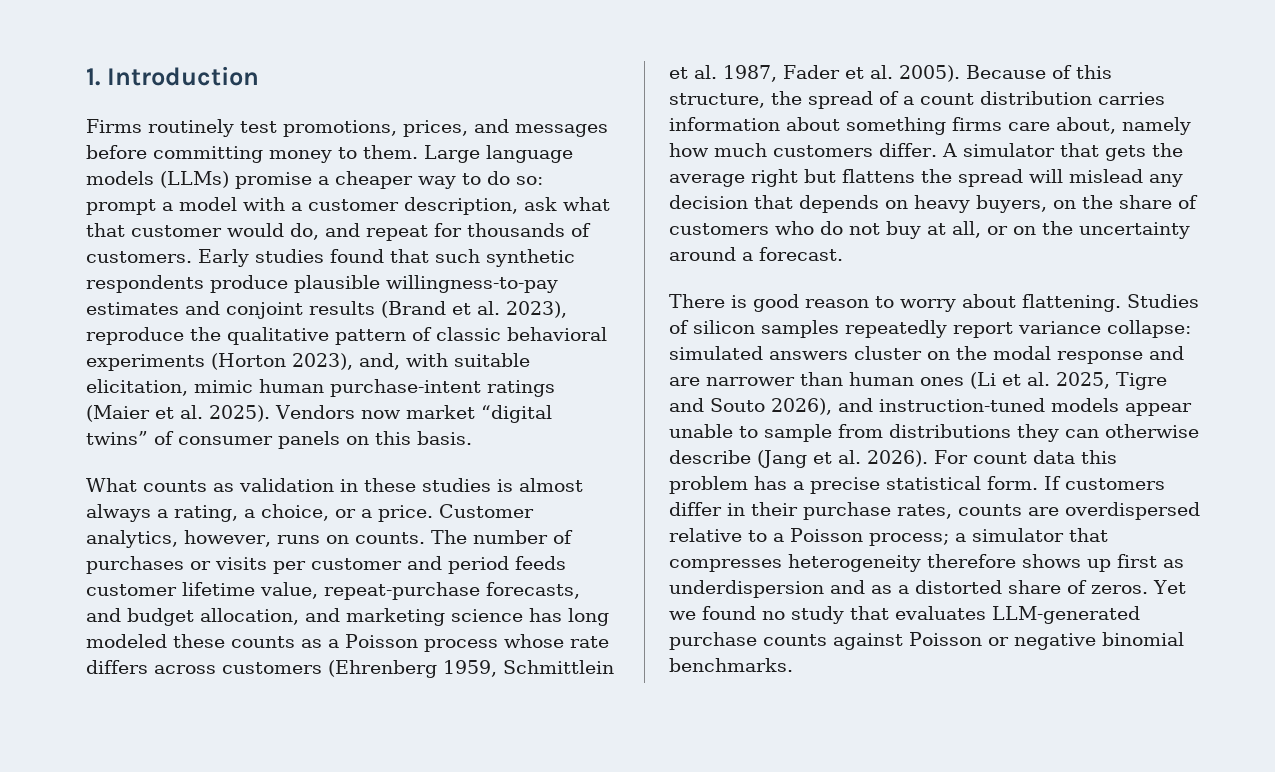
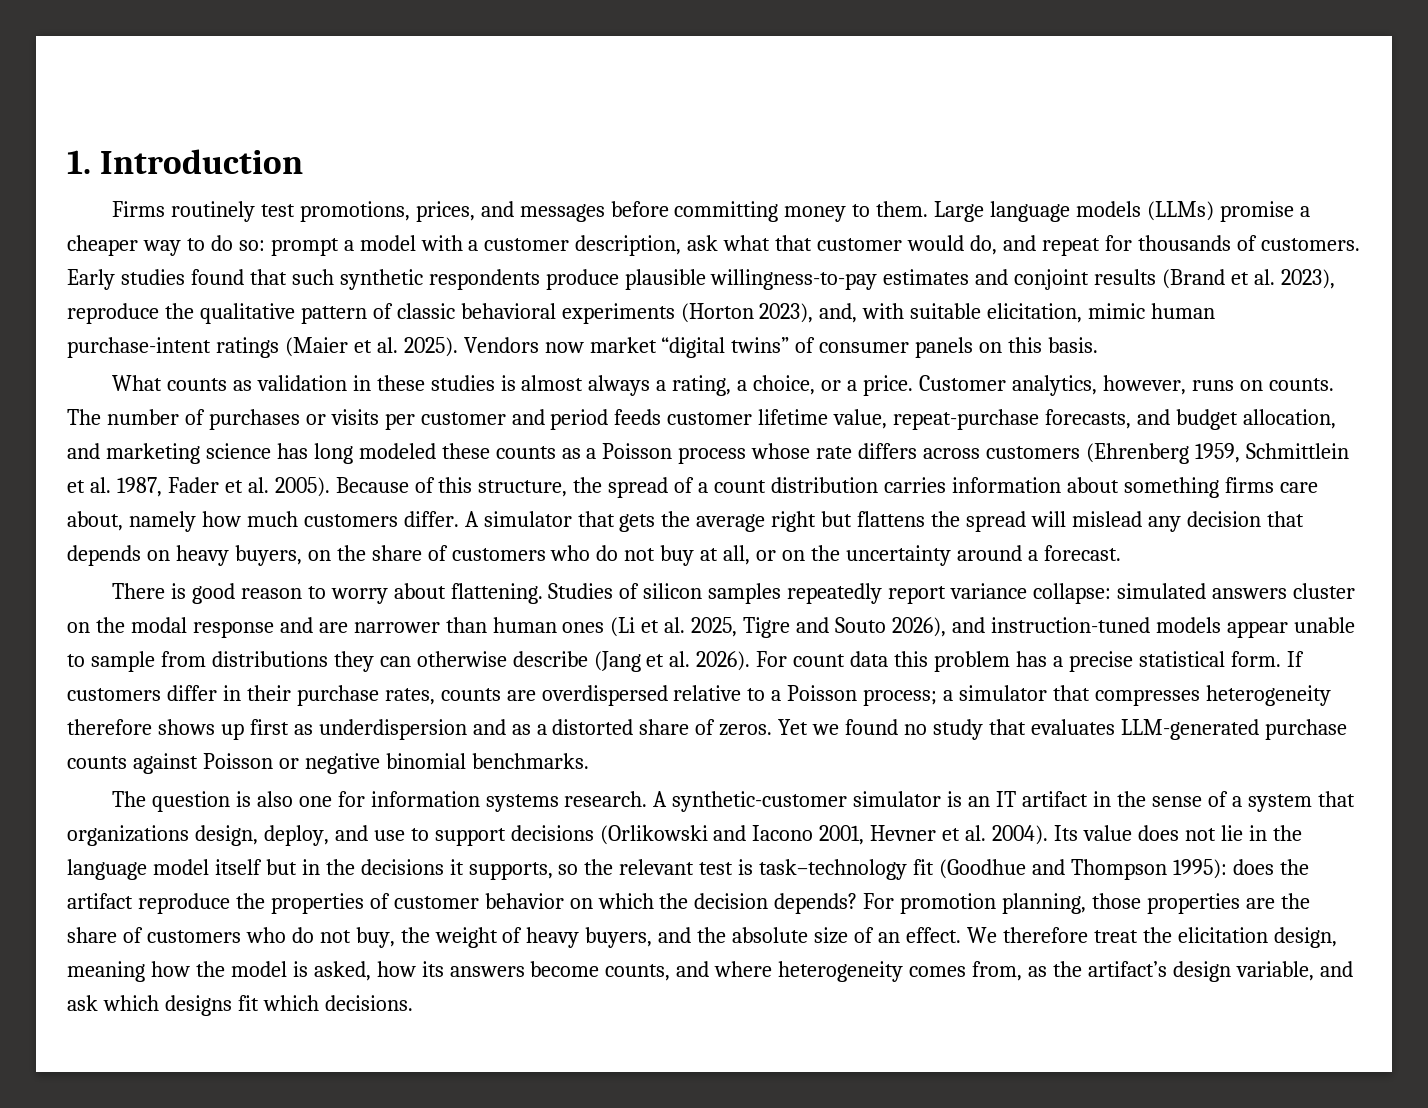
(793, 665) none -> [111,791,1355,812] [67,825,1302,846] [67,859,1309,880] [67,893,1310,914] [67,927,1337,948] [67,961,1353,982] [67,995,413,1016] // The question is also one for information systems research. A synthetic-customer simulator is an IT artifact in the sense of a system that organizations design, deploy, and use to support decisions (Orlikowski and Iacono 2001, Hevner et al. 2004). Its value does not lie in the language model itself but in the decisions it supports, so the relevant test is task–technology fit (Goodhue and Thompson 1995): does the artifact reproduce the properties of customer behavior on which the decision depends? For promotion planning, those properties are the share of customers who do not buy, the weight of heavy buyers, and the absolute size of an effect. We therefore treat the elicitation design, meaning how the model is asked, how its answers become counts, and where heterogeneity comes from, as the artifact’s design variable, and ask which designs fit which decisions.

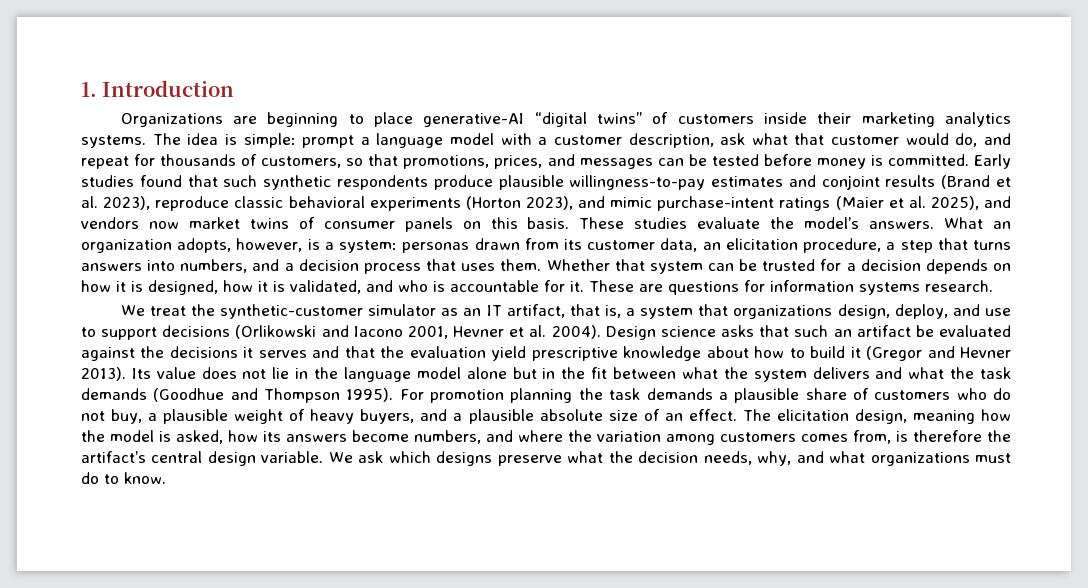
[111,201,1310,222] [67,235,265,256] Firms routinely test promotions, prices, and messages before committing money to them. Large language models (LLMs) promise a cheaper way to do so: -> [120,112,1011,127] [81,133,296,148] Organizations are beginning to place generative-AI “digital twins” of customers inside their marketing analytics systems. The idea is simple:
(354, 245) none -> [376,133,444,148] language
[1260,238,1360,251] customers. -> [261,154,969,169] customers, so that promotions, prices, and messages can be tested before money is committed.
[164,303,393,324] the qualitative pattern of -> (230, 203) none
[819,303,1216,323] and, with suitable elicitation, mimic human -> [578,196,653,208] and mimic
[403,337,790,358] 2025). Vendors now market “digital twins” -> [930,196,1011,210] [81,217,289,229] 2025), and vendors now market twins
[111,375,1334,396] [67,409,1336,430] [67,443,1349,464] [67,477,1318,498] [67,511,1304,532] [67,545,1121,566] [111,583,1355,604] [67,617,1355,638] [67,651,1304,672] [67,685,1331,706] [67,719,1347,740] [67,753,589,774] [111,791,332,812] // What counts as validation in these studies is almost always a rating, a choice, or a price. Customer analytics, however, runs on counts. The number of purchases or visits per customer and period feeds customer lifetime value, repeat-purchase forecasts, and budget allocation, and marketing science has long modeled these counts as a Poisson process whose rate differs across customers (Ehrenberg 1959, Schmittlein et al. 1987, Fader et al. 2005). Because of this structure, the spread of a count distribution carries information about something firms care about, namely how much customers differ. A simulator that gets the average right but flattens the spread will mislead any decision that depends on heavy buyers, on the share of customers who do not buy at all, or on the uncertainty around a forecast. // There is good reason to worry about flattening. Studies of silicon samples repeatedly report variance collapse: simulated answers cluster on the modal response and are narrower than human ones (Li et al. 2025, Tigre and Souto 2026), and instruction-tuned models appear unable to sample from distributions they can otherwise describe (Jang et al. 2026). For count data this problem has a precise statistical form. If customers differ in their purchase rates, counts are overdispersed relative to a Poisson process; a simulator that compresses heterogeneity therefore shows up first as underdispersion and as a distorted share of zeros. Yet we found no study that evaluates LLM-generated purchase counts against Poisson or negative binomial benchmarks. // The question is also one -> [579,217,1012,229] [81,238,1011,253] [81,259,1011,274] [81,280,739,295] These studies evaluate the model’s answers. What an organization adopts, however, is a system: personas drawn from its customer data, an elicitation procedure, a step that turns answers into numbers, and a decision process that uses them. Whether that system can be trusted for a decision depends on how it is designed, how it is validated, and who is accountable for it. These are questions
[653,791,668,807] A -> [120,304,215,316] // We treat the
[947,791,963,807] is -> [441,308,459,316] as
[1022,791,1228,807] artifact in the sense of -> [506,304,621,318] artifact, that is,
(1049, 835) none -> [605,325,1011,340] [81,346,1012,361] [81,367,126,381] Design science asks that such an artifact be evaluated against the decisions it serves and that the evaluation yield prescriptive knowledge about how to build it (Gregor and Hevner 2013).
[214,859,262,875] itself -> [466,367,507,379] alone
[360,859,1309,880] [67,893,1310,914] decisions it supports, so the relevant test is task–technology fit (Goodhue and Thompson 1995): does the artifact reproduce the properties of customer behavior on which the decision depends? For promotion planning, those properties are the -> [591,367,1011,382] [81,388,800,403] fit between what the system delivers and what the task demands (Goodhue and Thompson 1995). For promotion planning the task demands a plausible
[400,927,430,943] the -> [148,409,229,424] a plausible
[697,927,727,943] the -> [453,409,534,424] a plausible
[966,927,1172,943] We therefore treat the -> [742,409,771,421] The
[605,964,671,981] counts, -> [414,430,481,444] numbers,
[778,961,1353,982] [67,995,413,1016] heterogeneity comes from, as the artifact’s design variable, and ask which designs fit which decisions. -> [568,430,1011,445] [81,451,1012,466] [81,472,166,484] the variation among customers comes from, is therefore the artifact’s central design variable. We ask which designs preserve what the decision needs, why, and what organizations must do to know.

